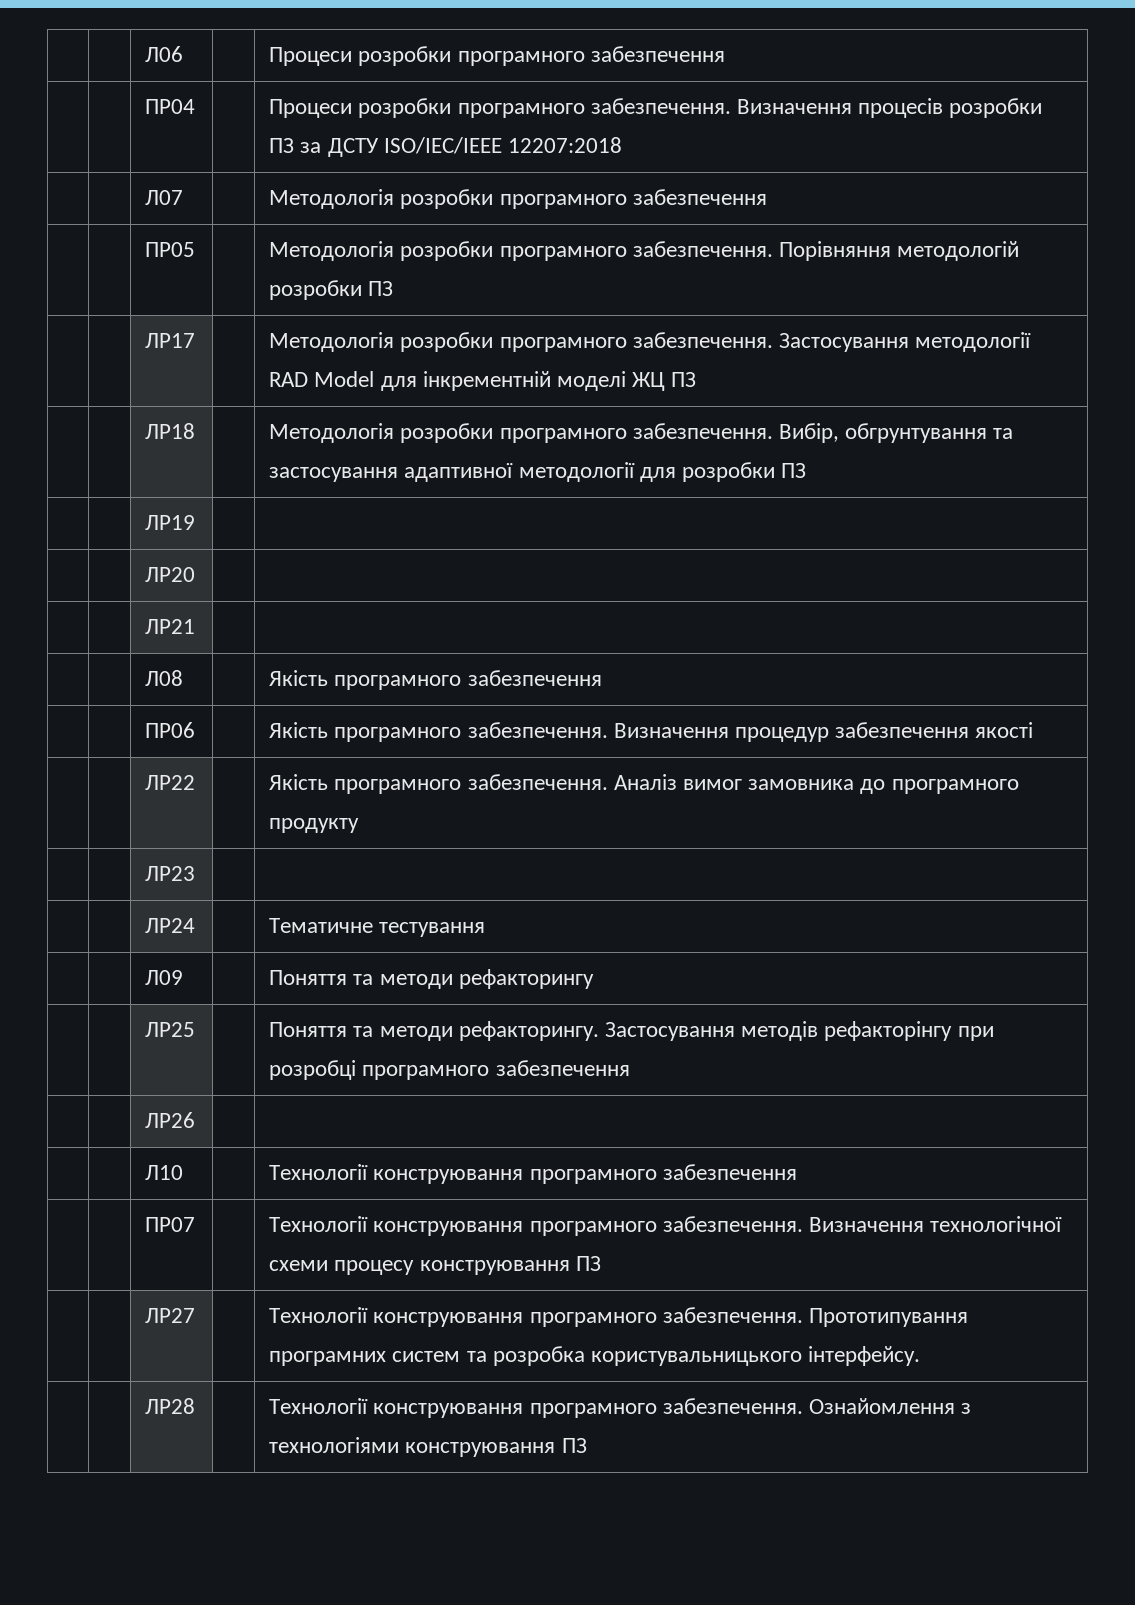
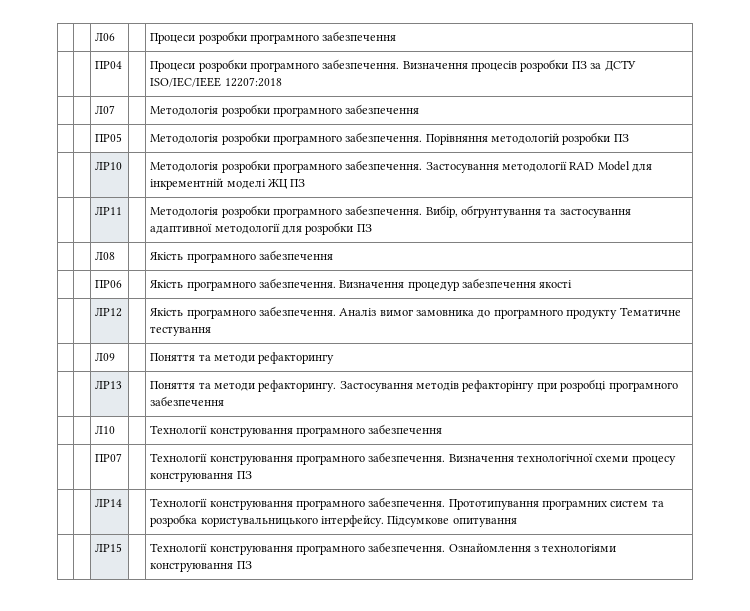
[145,333,196,348] ЛР17 -> [95,161,123,170] ЛР10
[145,423,196,439] ЛР18 -> [95,206,123,215] ЛР11
[145,515,196,530] [145,567,196,582] [145,619,196,634] // | | ЛР19 | | // | | ЛР20 | | // | | ЛР21 | | -> (372, 228) none
[145,775,196,790] ЛР22 -> [95,307,123,317] ЛР12
[145,866,196,881] [145,918,196,933] // | | ЛР23 | | // | | ЛР24 | | -> (618, 314) none
[145,1022,196,1037] ЛР25 -> [95,380,123,389] ЛР13
[145,1112,196,1128] // | | ЛР26 | | -> (225, 401) none
[145,1308,196,1323] ЛР27 -> [95,498,123,507] ЛР14
[145,1398,196,1414] // | | ЛР28 -> [387,516,517,527] [95,543,123,552] Підсумкове опитування // | | ЛР15

